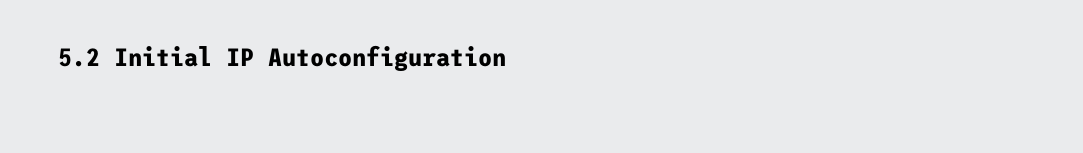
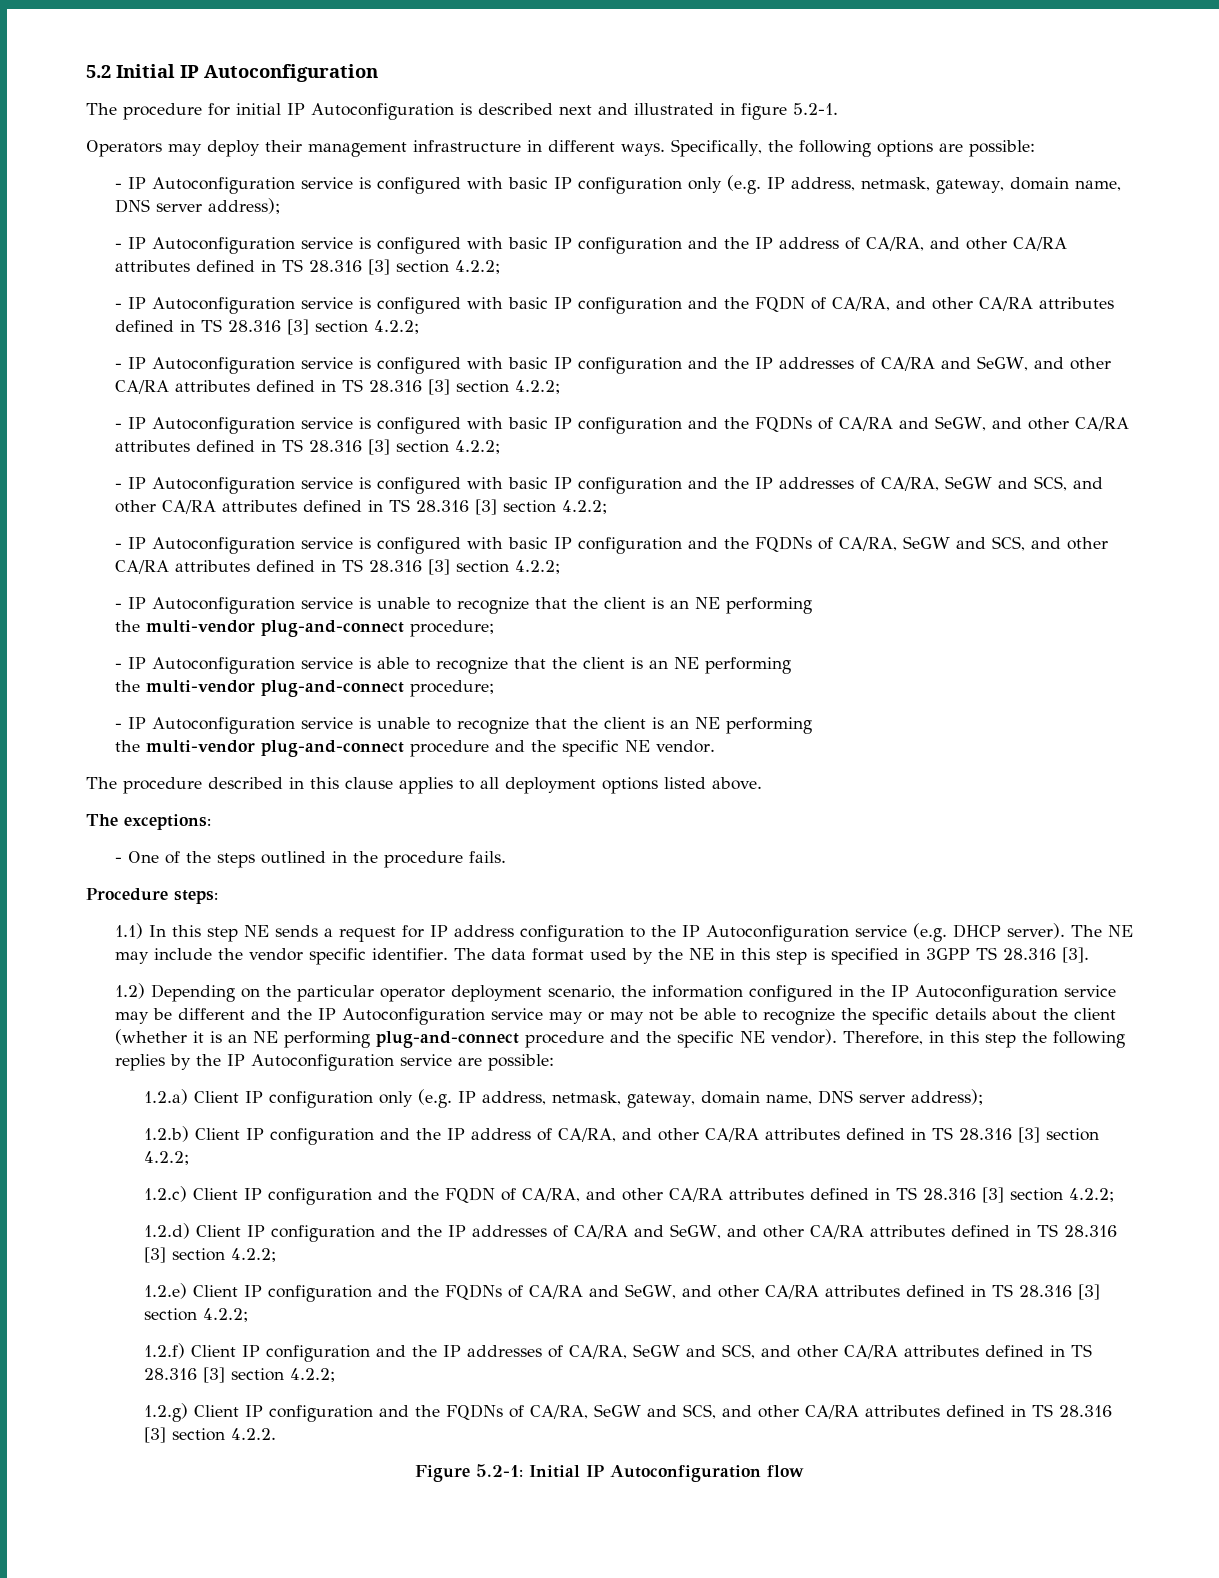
(506, 58) none -> [86,103,838,120] [86,139,1035,157] [114,175,1121,194] [114,198,280,214] [114,237,1067,254] [114,259,500,275] [114,296,1114,314] [114,319,419,335] [114,356,1111,374] [114,379,560,395] [114,416,1129,434] [114,439,500,455] [114,476,1103,494] [114,499,607,515] [114,536,1108,554] [114,559,560,575] [114,597,812,614] [114,620,494,637] [114,657,791,674] [114,680,494,697] [114,717,812,734] [114,740,715,757] [86,777,762,794] [86,814,211,830] [114,851,506,868] [86,888,218,904] [114,923,1133,942] [114,947,1089,965] [114,983,1116,1002] [114,1008,1116,1025] [114,1029,1125,1048] [114,1054,554,1071] [143,1089,983,1108] [143,1126,1099,1145] [143,1151,189,1165] [143,1186,1114,1205] [143,1223,1117,1242] [143,1247,276,1263] [143,1283,1100,1302] [143,1308,248,1322] [143,1343,1092,1362] [143,1367,335,1383] [143,1403,1112,1422] [143,1427,276,1443] [415,1464,804,1482] // The procedure for initial IP Autoconfiguration is described next and illustrated in figure 5.2-1. // Operators may deploy their management infrastructure in different ways. Specifically, the following options are possible: // - IP Autoconfiguration service is configured with basic IP configuration only (e.g. IP address, netmask, gateway, domain name, DNS server address); // - IP Autoconfiguration service is configured with basic IP configuration and the IP address of CA/RA, and other CA/RA attributes defined in TS 28.316 [3] section 4.2.2; // - IP Autoconfiguration service is configured with basic IP configuration and the FQDN of CA/RA, and other CA/RA attributes defined in TS 28.316 [3] section 4.2.2; // - IP Autoconfiguration service is configured with basic IP configuration and the IP addresses of CA/RA and SeGW, and other CA/RA attributes defined in TS 28.316 [3] section 4.2.2; // - IP Autoconfiguration service is configured with basic IP configuration and the FQDNs of CA/RA and SeGW, and other CA/RA attributes defined in TS 28.316 [3] section 4.2.2; // - IP Autoconfiguration service is configured with basic IP configuration and the IP addresses of CA/RA, SeGW and SCS, and other CA/RA attributes defined in TS 28.316 [3] section 4.2.2; // - IP Autoconfiguration service is configured with basic IP configuration and the FQDNs of CA/RA, SeGW and SCS, and other CA/RA attributes defined in TS 28.316 [3] section 4.2.2; // - IP Autoconfiguration service is unable to recognize that the client is an NE performing // the multi-vendor plug-and-connect procedure; // - IP Autoconfiguration service is able to recognize that the client is an NE performing // the multi-vendor plug-and-connect procedure; // - IP Autoconfiguration service is unable to recognize that the client is an NE performing // the multi-vendor plug-and-connect procedure and the specific NE vendor. // The procedure described in this clause applies to all deployment options listed above. // The exceptions: // - One of the steps outlined in the procedure fails. // Procedure steps: // 1.1) In this step NE sends a request for IP address configuration to the IP Autoconfiguration service (e.g. DHCP server). The NE may include the vendor specific identifier. The data format used by the NE in this step is specified in 3GPP TS 28.316 [3]. // 1.2) Depending on the particular operator deployment scenario, the information configured in the IP Autoconfiguration service may be different and the IP Autoconfiguration service may or may not be able to recognize the specific details about the client (whether it is an NE performing plug-and-connect procedure and the specific NE vendor). Therefore, in this step the following replies by the IP Autoconfiguration service are possible: // 1.2.a) Client IP configuration only (e.g. IP address, netmask, gateway, domain name, DNS server address); // 1.2.b) Client IP configuration and the IP address of CA/RA, and other CA/RA attributes defined in TS 28.316 [3] section 4.2.2; // 1.2.c) Client IP configuration and the FQDN of CA/RA, and other CA/RA attributes defined in TS 28.316 [3] section 4.2.2; // 1.2.d) Client IP configuration and the IP addresses of CA/RA and SeGW, and other CA/RA attributes defined in TS 28.316 [3] section 4.2.2; // 1.2.e) Client IP configuration and the FQDNs of CA/RA and SeGW, and other CA/RA attributes defined in TS 28.316 [3] section 4.2.2; // 1.2.f) Client IP configuration and the IP addresses of CA/RA, SeGW and SCS, and other CA/RA attributes defined in TS 28.316 [3] section 4.2.2; // 1.2.g) Client IP configuration and the FQDNs of CA/RA, SeGW and SCS, and other CA/RA attributes defined in TS 28.316 [3] section 4.2.2. // Figure 5.2-1: Initial IP Autoconfiguration flow

